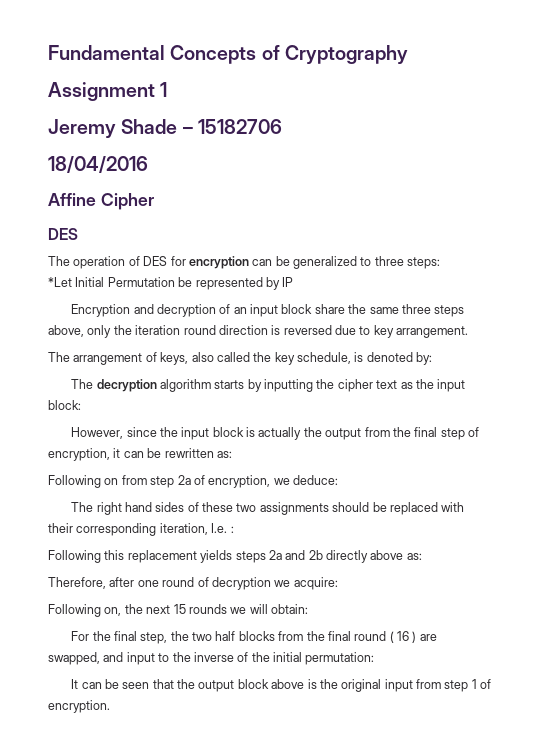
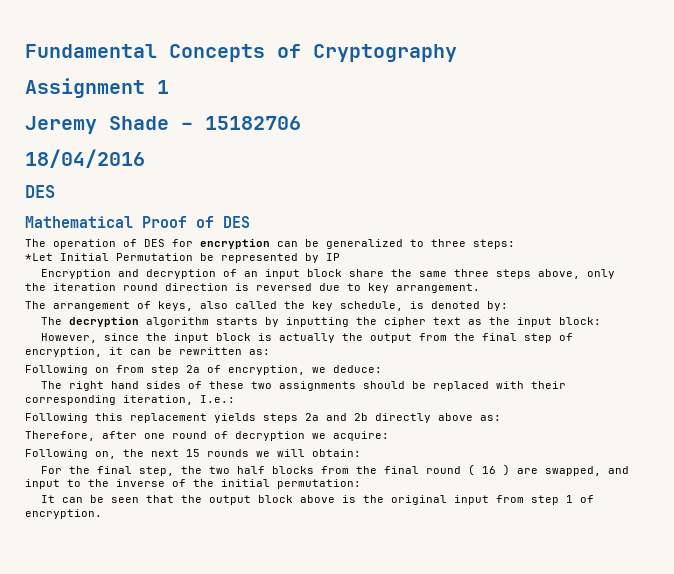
[48,193,154,210] Affine Cipher // -> [25,185,55,198] [25,216,214,228] DES // Mathematical Proof of
[211,523,234,533] I.e. : -> [200,395,235,403] I.e.:

